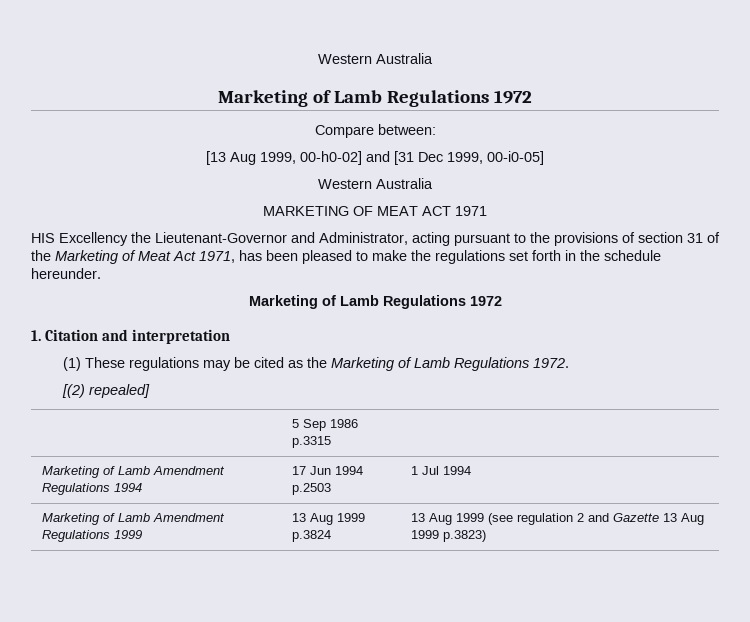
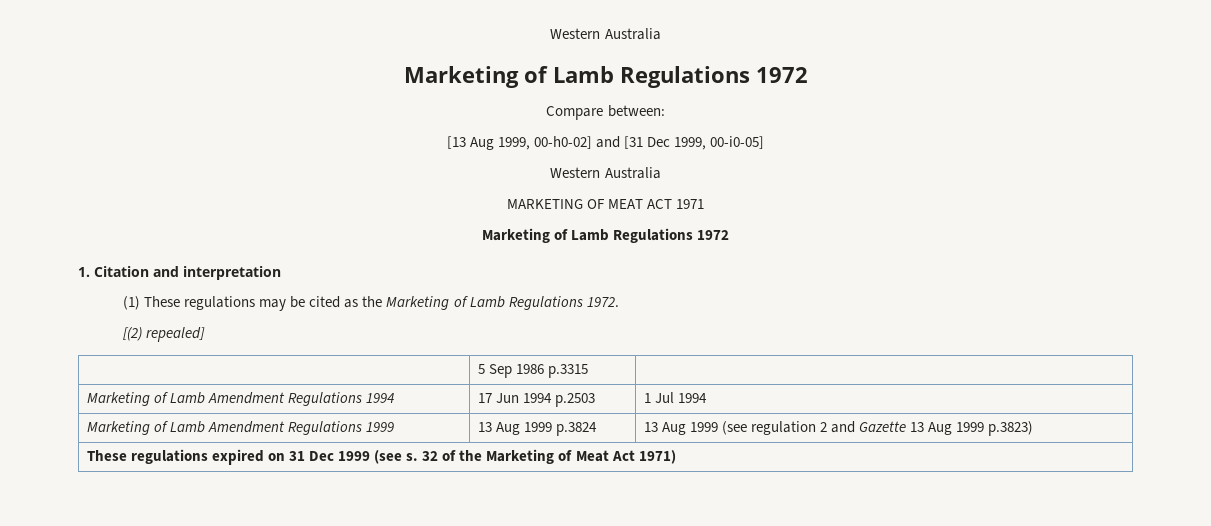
[31,232,720,246] [31,250,661,264] [31,268,101,279] // HIS Excellency the Lieutenant-Governor and Administrator, acting pursuant to the provisions of section 31 of the Marketing of Meat Act 1971, has been pleased to make the regulations set forth in the schedule hereunder. -> (705, 204) none
(486, 536) none -> [86,449,676,465] // These regulations expired on 31 Dec 1999 (see s. 32 of the Marketing of Meat Act 1971)

